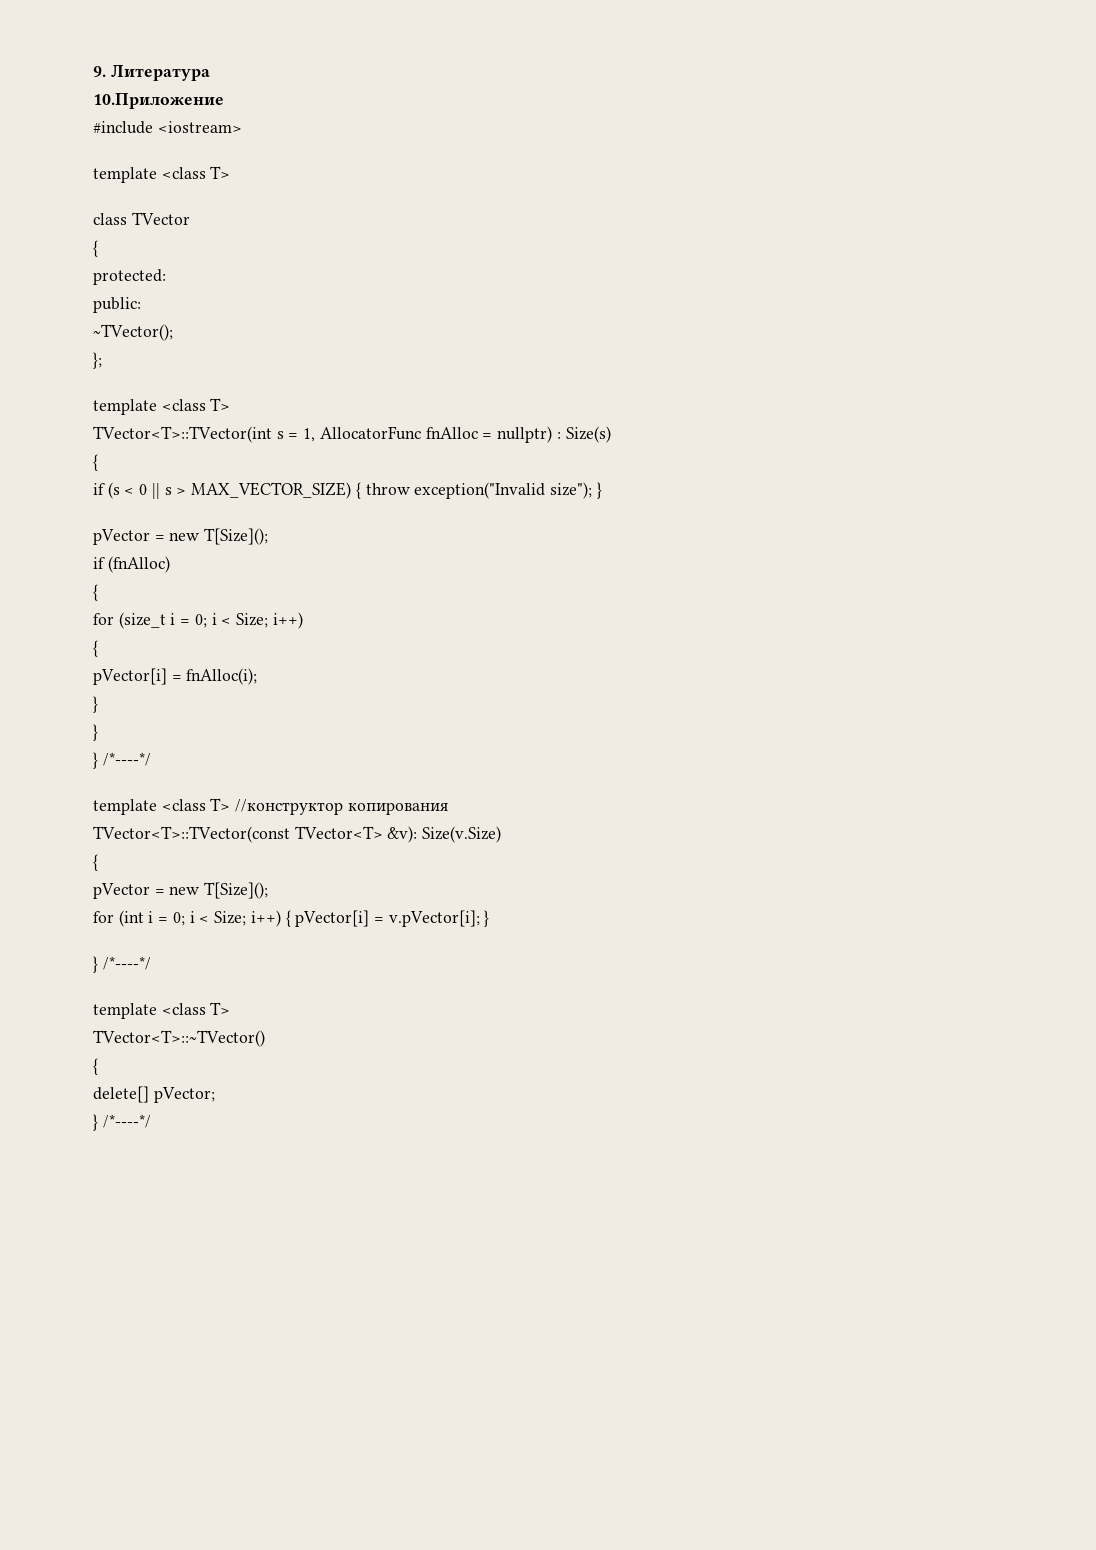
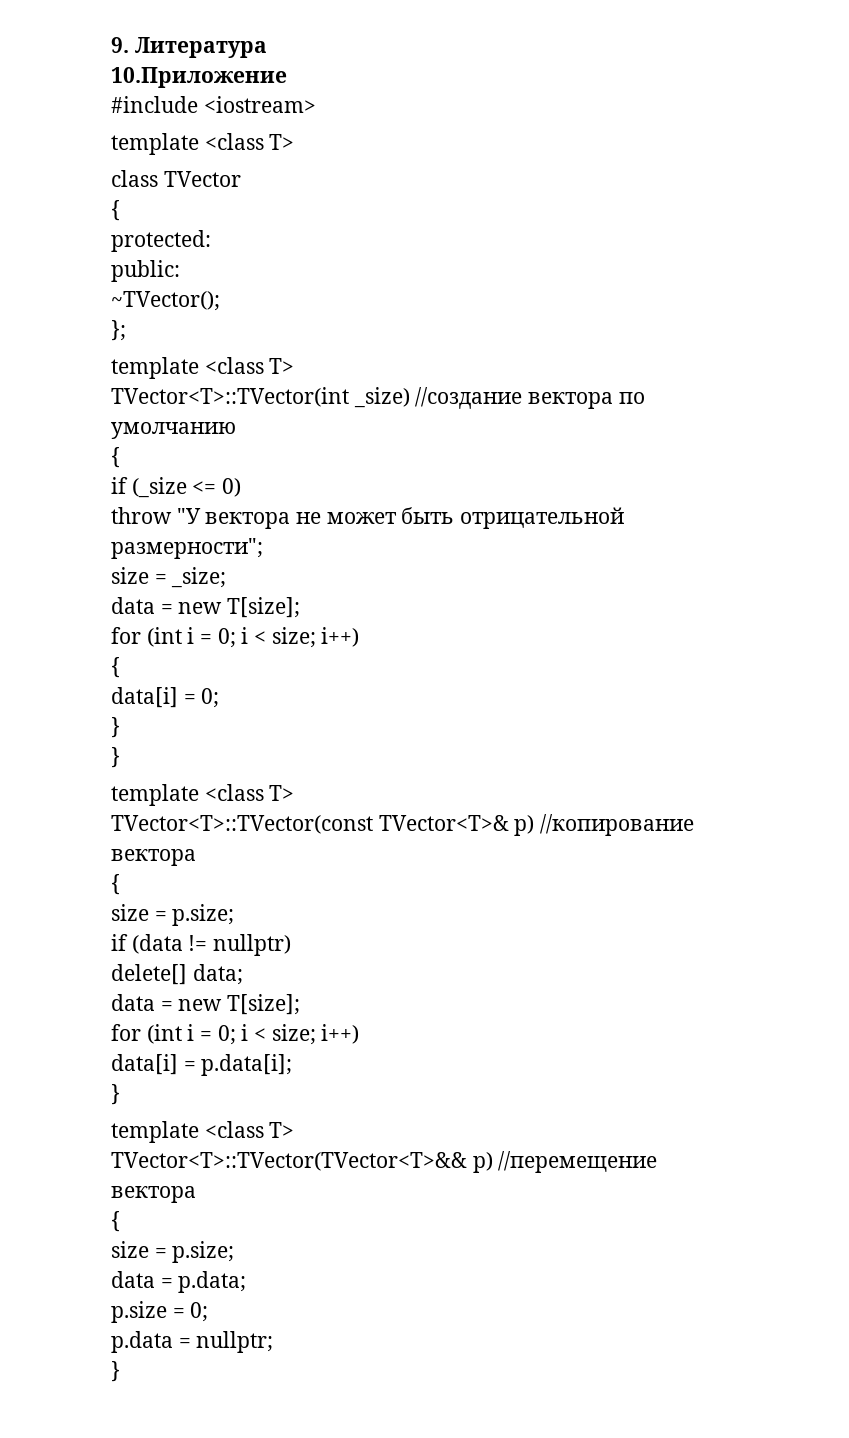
[276,426,611,443] [93,454,98,471] [93,482,602,499] [93,528,269,545] [93,556,170,573] [93,584,98,601] [93,612,303,629] [93,640,98,657] [93,668,258,685] [93,696,98,713] [93,724,98,741] [93,752,151,769] [93,798,448,815] [93,826,502,843] [93,854,98,871] [93,882,269,899] [93,910,490,927] [93,956,151,973] [93,1002,231,1019] [93,1030,265,1047] [93,1058,98,1075] [93,1086,215,1103] [93,1114,151,1131] s = 1, AllocatorFunc fnAlloc = nullptr) : Size(s) // { // if (s < 0 || s > MAX_VECTOR_SIZE) { throw exception("Invalid size"); } // pVector = new T[Size](); // if (fnAlloc) // { // for (size_t i = 0; i < Size; i++) // { // pVector[i] = fnAlloc(i); // } // } // } /*----*/ // template <class T> //конструктор копирования // TVector<T>::TVector(const TVector<T> &v): Size(v.Size) // { // pVector = new T[Size](); // for (int i = 0; i < Size; i++) { pVector[i] = v.pVector[i]; } // } /*----*/ // template <class T> // TVector<T>::~TVector() // { // delete[] pVector; // } /*----*/ -> [353,387,645,409] [111,422,236,439] [111,447,120,468] [111,477,242,498] [111,507,625,529] [111,538,263,559] [111,567,227,588] [111,597,301,618] [111,627,360,648] [111,657,120,678] [111,687,220,708] [111,717,120,738] [111,747,120,768] [111,784,295,806] [111,814,695,836] [111,849,196,866] [111,874,120,895] [111,904,235,926] [111,934,292,956] [111,964,243,985] [111,994,301,1015] [111,1024,360,1045] [111,1054,293,1076] [111,1084,120,1105] [111,1121,295,1143] [111,1151,658,1173] [111,1186,196,1203] [111,1211,120,1232] [111,1241,235,1263] [111,1271,247,1293] [111,1301,209,1323] [111,1331,274,1353] [111,1361,120,1382] _size) //создание вектора по умолчанию // { // if (_size <= 0) // throw "У вектора не может быть отрицательной размерности"; // size = _size; // data = new T[size]; // for (int i = 0; i < size; i++) // { // data[i] = 0; // } // } // template <class T> // TVector<T>::TVector(const TVector<T>& p) //копирование вектора // { // size = p.size; // if (data != nullptr) // delete[] data; // data = new T[size]; // for (int i = 0; i < size; i++) // data[i] = p.data[i]; // } // template <class T> // TVector<T>::TVector(TVector<T>&& p) //перемещение вектора // { // size = p.size; // data = p.data; // p.size = 0; // p.data = nullptr; // }

